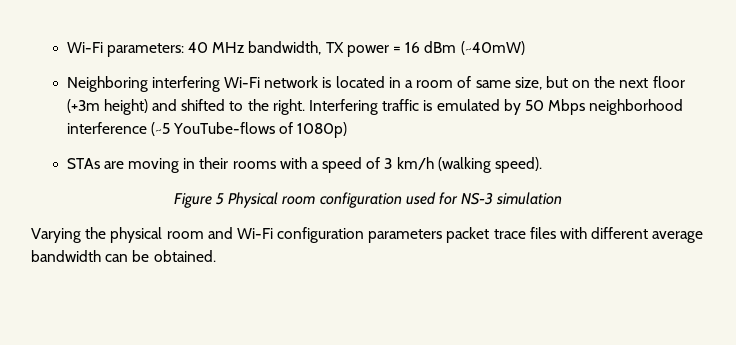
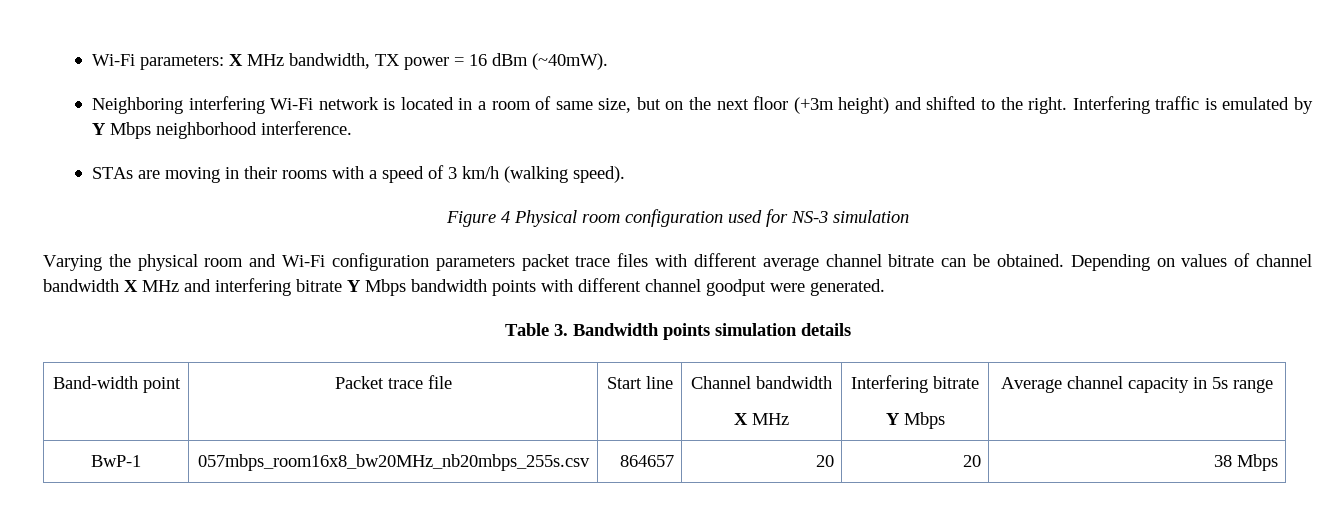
[188,42,209,53] 40 -> [228,54,243,66] X
[460,41,525,55] (~40mW) -> [531,53,608,70] (~40mW).
[524,100,544,111] 50 -> [91,123,106,135] Y
[66,122,348,138] interference (~5 YouTube-flows of 1080p) -> [260,121,352,135] interference.
[215,193,224,205] 5 -> [500,211,510,223] 4
[31,250,101,262] bandwidth -> [825,254,935,267] channel bitrate
(216, 256) none -> [1070,253,1313,271] [43,278,885,296] [504,323,851,340] [52,376,181,393] [334,375,452,389] [606,376,673,389] [691,376,832,389] [734,413,789,425] [851,375,979,393] [885,412,945,429] [1001,376,1273,393] [91,455,141,467] [197,454,590,471] [619,455,674,467] [815,455,834,467] [962,455,981,467] [1213,454,1278,471] Depending on values of channel bandwidth X MHz and interfering bitrate Y Mbps bandwidth points with different channel goodput were generated. // Table 3. Bandwidth points simulation details // Band-width point | Packet trace file | Start line | Channel bandwidth // X MHz | Interfering bitrate // Y Mbps | Average channel capacity in 5s range // BwP-1 | 057mbps_room16x8_bw20MHz_nb20mbps_255s.csv | 864657 | 20 | 20 | 38 Mbps

